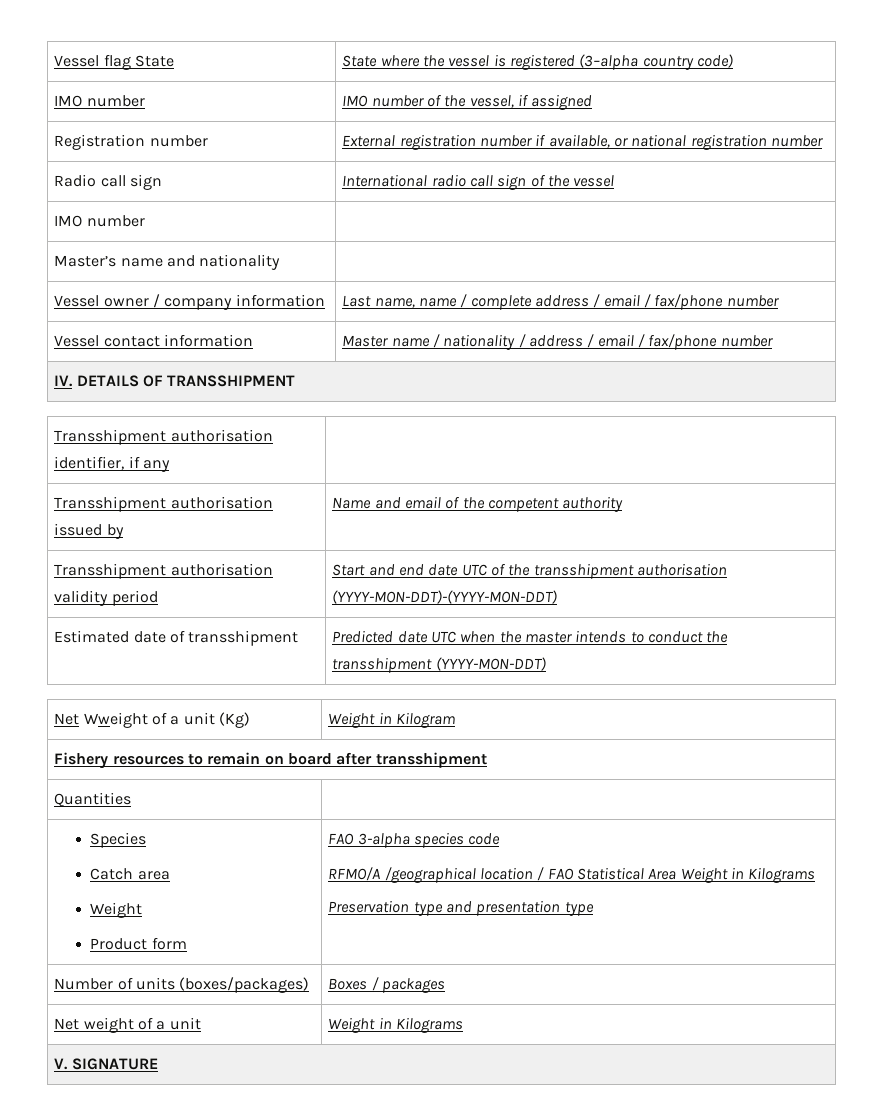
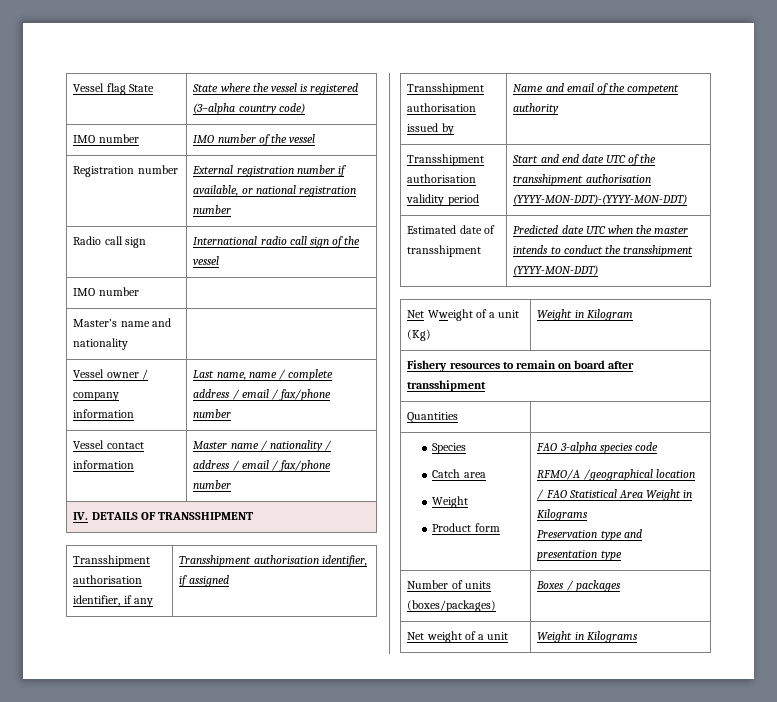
[469,94,593,110] vessel, if assigned -> [288,134,315,143] vessel
(171, 466) none -> [179,555,367,567] [179,575,229,587] Transshipment authorisation identifier, if assigned
[54,1058,158,1070] // V. SIGNATURE -> (638, 637) none

